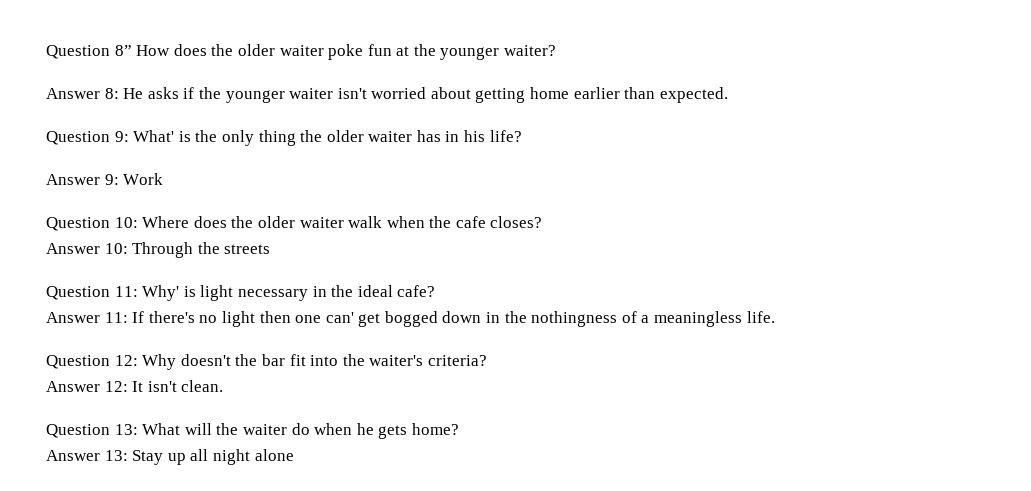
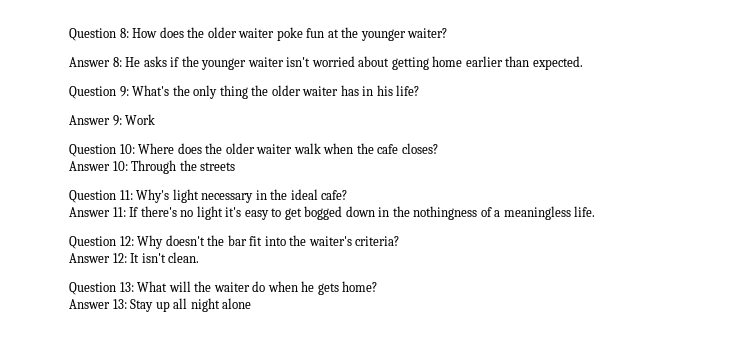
[46,45,132,59] Question 8” -> [69,28,129,41] Question 8:
[133,130,191,142] What' is -> [132,85,170,96] What's
[142,285,196,301] Why' is -> [136,189,170,203] Why's
[259,311,354,323] then one can' -> [225,207,282,220] it's easy to

